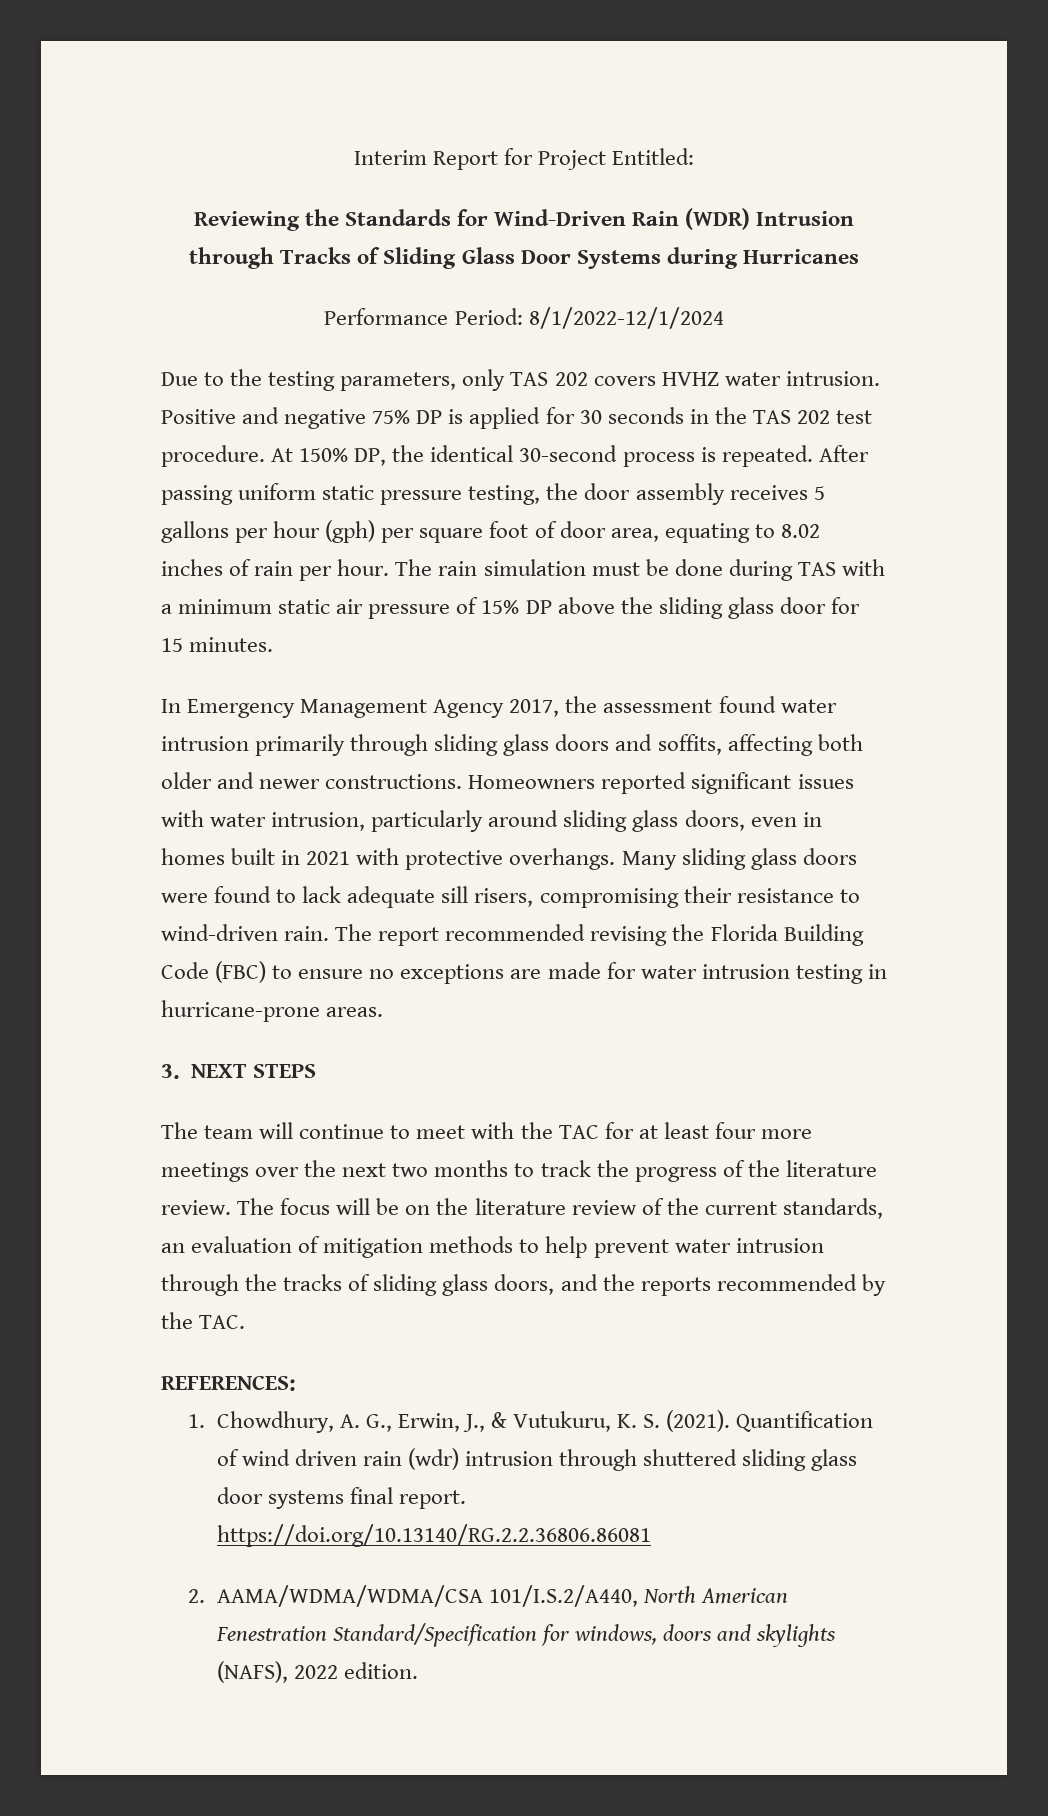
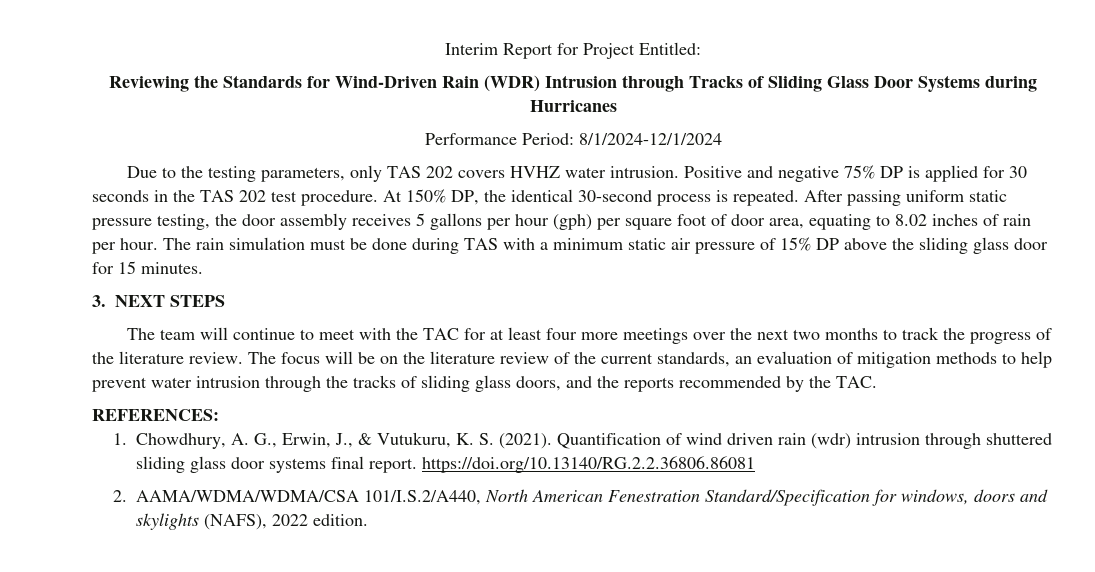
[528,307,724,329] 8/1/2022-12/1/2024 -> [578,133,722,145] 8/1/2024-12/1/2024
[161,696,837,718] [161,734,863,756] [161,772,854,794] [161,810,822,832] [161,848,857,870] [161,886,860,908] [161,924,864,946] [161,961,887,984] [161,1000,384,1022] // In Emergency Management Agency 2017, the assessment found water intrusion primarily through sliding glass doors and soffits, affecting both older and newer constructions. Homeowners reported significant issues with water intrusion, particularly around sliding glass doors, even in homes built in 2021 with protective overhangs. Many sliding glass doors were found to lack adequate sill risers, compromising their resistance to wind-driven rain. The report recommended revising the Florida Building Code (FBC) to ensure no exceptions are made for water intrusion testing in hurricane-prone areas. -> (203, 268) none

